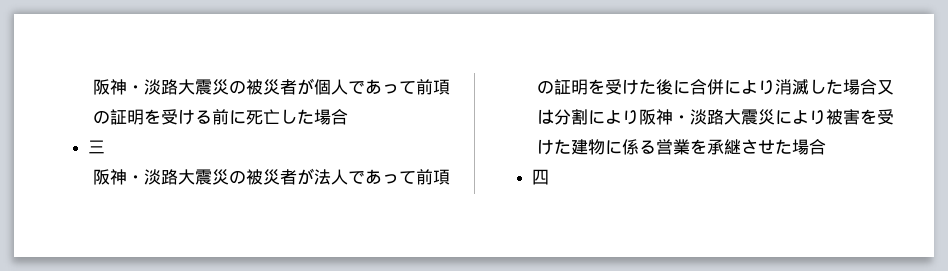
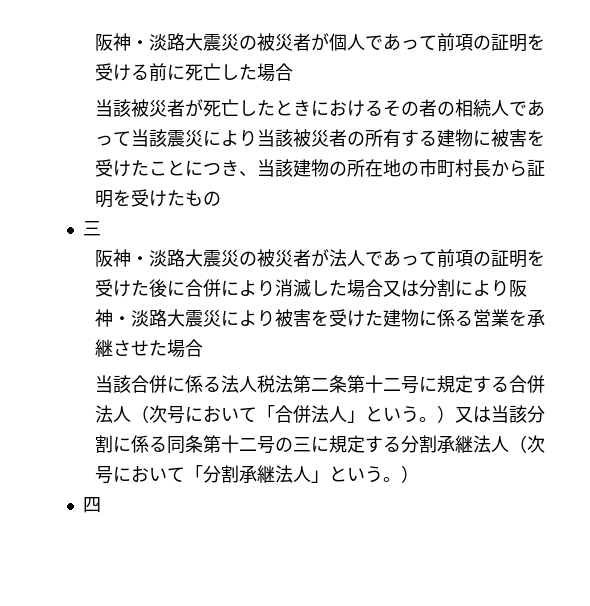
(348, 117) none -> [94,99,545,117] [94,129,545,148] [94,159,545,177] [94,189,221,208] // 当該被災者が死亡したときにおけるその者の相続人であって当該震災により当該被災者の所有する建物に被害を受けたことにつき、当該建物の所在地の市町村長から証明を受けたもの
(826, 147) none -> [94,375,545,394] [94,405,545,424] [94,435,545,454] [94,465,419,484] // 当該合併に係る法人税法第二条第十二号に規定する合併法人（次号において「合併法人」という。）又は当該分割に係る同条第十二号の三に規定する分割承継法人（次号において「分割承継法人」という。）

